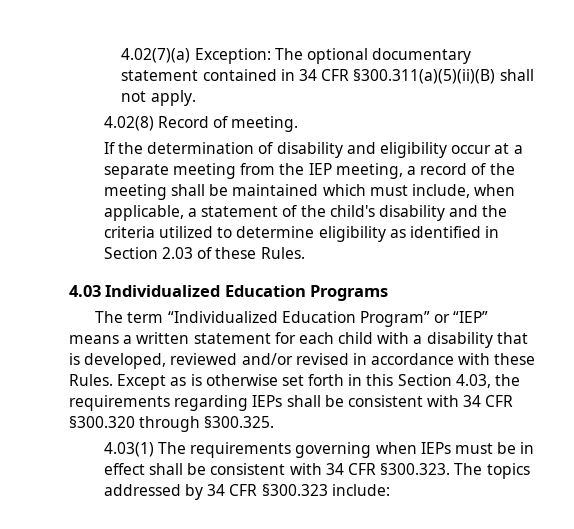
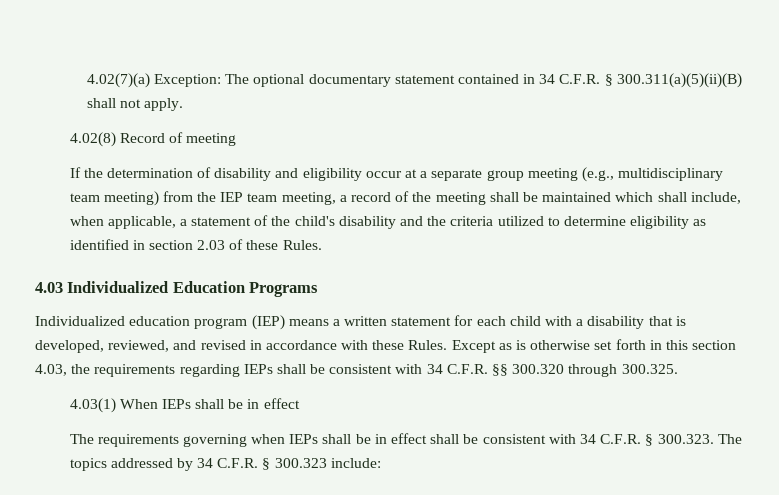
[321,69,496,84] CFR §300.311(a)(5)(ii)(B) -> [559,73,742,88] C.F.R. § 300.311(a)(5)(ii)(B)
[231,116,299,132] meeting. -> [186,133,237,146] meeting
[173,163,237,179] meeting -> [486,167,724,182] [69,191,159,206] group meeting (e.g., multidisciplinary team meeting)
(332, 169) none -> [247,193,278,202] team
[369,185,408,196] must -> [657,192,687,202] shall
[103,247,158,259] Section -> [148,240,193,250] section
[95,311,489,327] The term “Individualized Education Program” or “IEP” -> [35,315,285,330] Individualized education program (IEP)
[170,353,293,365] reviewed and/or -> [108,340,197,352] reviewed, and
[397,374,452,386] Section -> [692,340,737,350] section
[485,395,514,407] [69,416,275,432] [103,442,154,457] CFR §300.320 through §300.325. // 4.03(1) -> [446,364,678,377] [69,398,300,413] C.F.R. §§ 300.320 through 300.325. // 4.03(1) When IEPs shall be in effect //
[455,443,494,454] must -> [322,434,352,444] shall
[348,463,451,475] CFR §300.323. -> [600,434,714,446] C.F.R. § 300.323.
[229,484,328,496] CFR §300.323 -> [217,458,327,470] C.F.R. § 300.323

